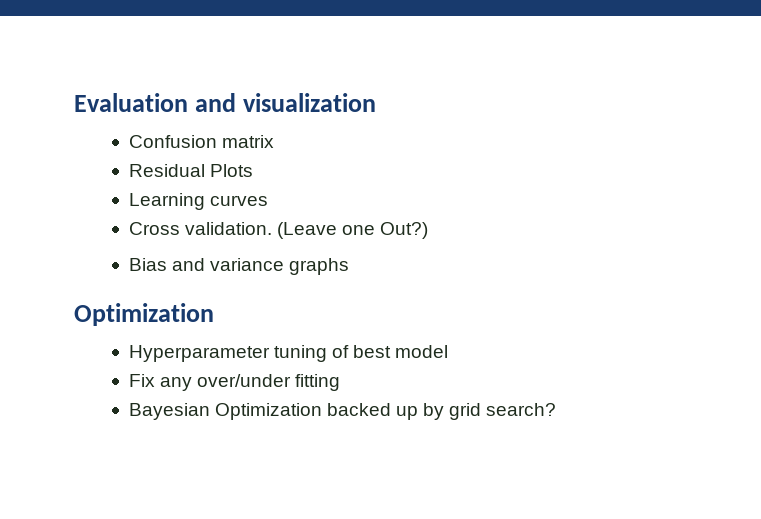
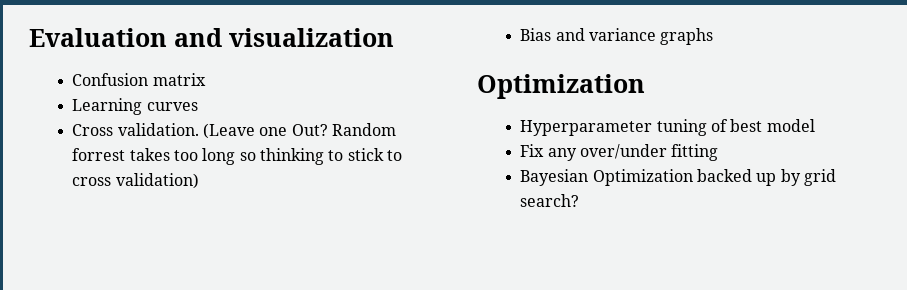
[128,164,253,177] // Residual Plots -> (206, 79) none
[380,222,429,239] Out?) -> [291,123,397,136] [72,148,402,165] [72,173,199,189] Out? Random forrest takes too long so thinking to stick to cross validation)

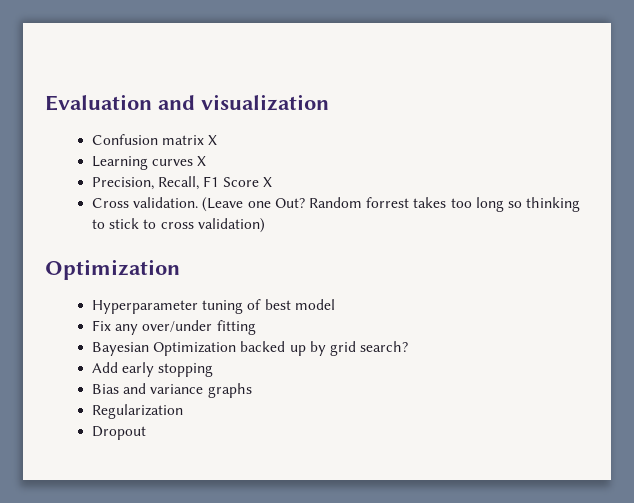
(206, 79) none -> [208,135,218,145] X
(198, 106) none -> [197,156,207,166] [92,176,272,190] X // Precision, Recall, F1 Score X
[520,28,714,45] // Bias and variance graphs -> (265, 225) none
(580, 200) none -> [92,362,214,377] [92,383,252,398] [92,404,184,419] [92,426,147,440] // Add early stopping // Bias and variance graphs // Regularization // Dropout

